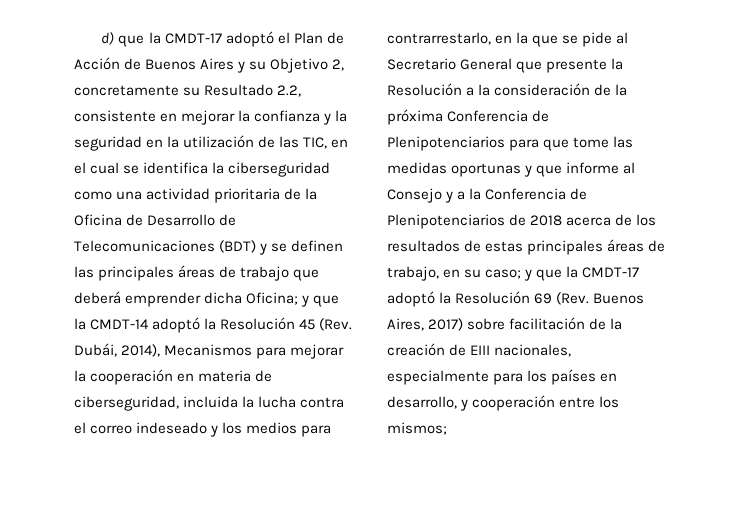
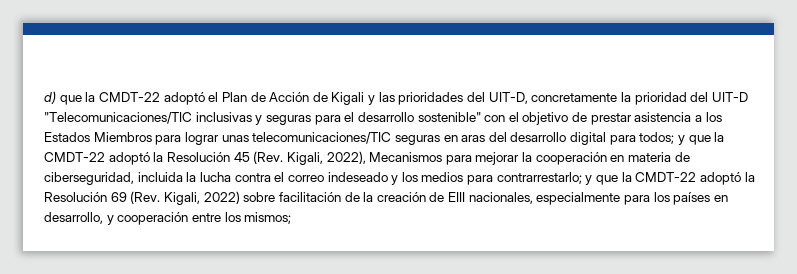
[164,33,222,44] CMDT-17 -> [98,92,160,102] CMDT-22
[145,58,345,73] [74,84,302,97] [74,110,348,125] [74,135,349,151] [74,162,331,177] [74,188,318,203] [74,214,237,226] [74,240,344,255] [74,265,320,281] [74,291,340,307] [74,318,150,330] Buenos Aires y su Objetivo 2, concretamente su Resultado 2.2, consistente en mejorar la confianza y la seguridad en la utilización de las TIC, en el cual se identifica la ciberseguridad como una actividad prioritaria de la Oficina de Desarrollo de Telecomunicaciones (BDT) y se definen las principales áreas de trabajo que deberá emprender dicha Oficina; y que la CMDT-14 -> [331,92,748,105] [44,112,722,125] [44,132,725,145] [44,152,105,162] Kigali y las prioridades del UIT-D, concretamente la prioridad del UIT-D "Telecomunicaciones/TIC inclusivas y seguras para el desarrollo sostenible" con el objetivo de prestar asistencia a los Estados Miembros para lograr unas telecomunicaciones/TIC seguras en aras del desarrollo digital para todos; y que la CMDT-22
[74,343,161,357] Dubái, 2014), -> [286,151,366,165] Kigali, 2022),
[387,32,629,47] [387,58,624,73] [387,83,628,96] [387,109,550,125] [387,136,634,151] [387,162,636,177] [387,188,588,203] [387,214,657,229] [387,239,666,255] [387,266,640,281] contrarrestarlo, en la que se pide al Secretario General que presente la Resolución a la consideración de la próxima Conferencia de Plenipotenciarios para que tome las medidas oportunas y que informe al Consejo y a la Conferencia de Plenipotenciarios de 2018 acerca de los resultados de estas principales áreas de trabajo, en su caso; y que la CMDT-17 -> [496,172,697,185] contrarrestarlo; y que la CMDT-22
[593,293,645,304] [387,318,464,331] Buenos Aires, 2017) -> [163,191,240,205] Kigali, 2022)

